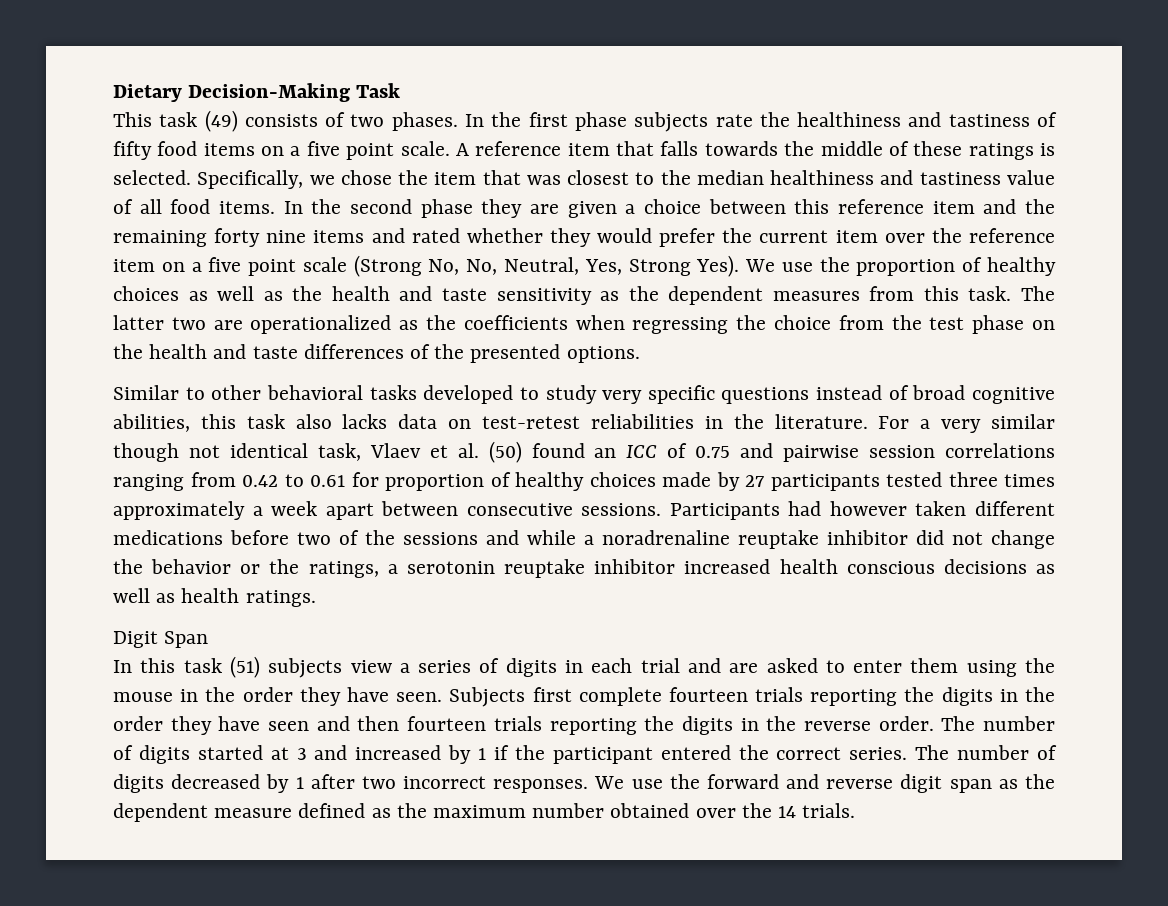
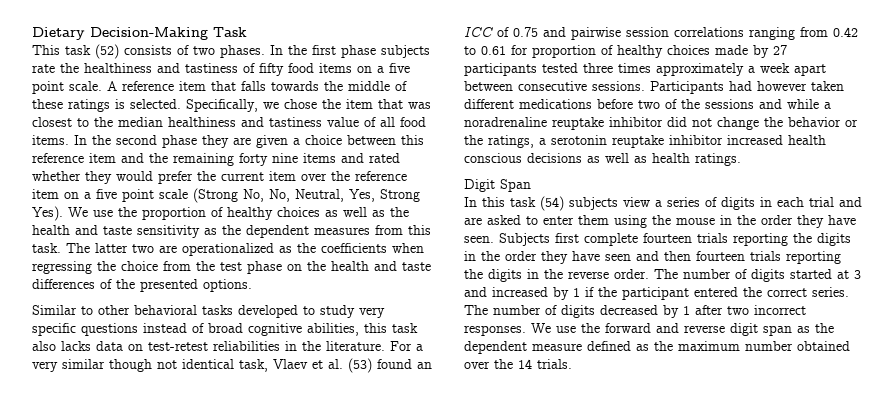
[204,110,238,132] (49) -> [95,44,119,59] (52)
[488,441,522,463] (50) -> [348,358,372,373] (53)
[229,656,260,678] (51) -> [540,196,564,211] (54)

